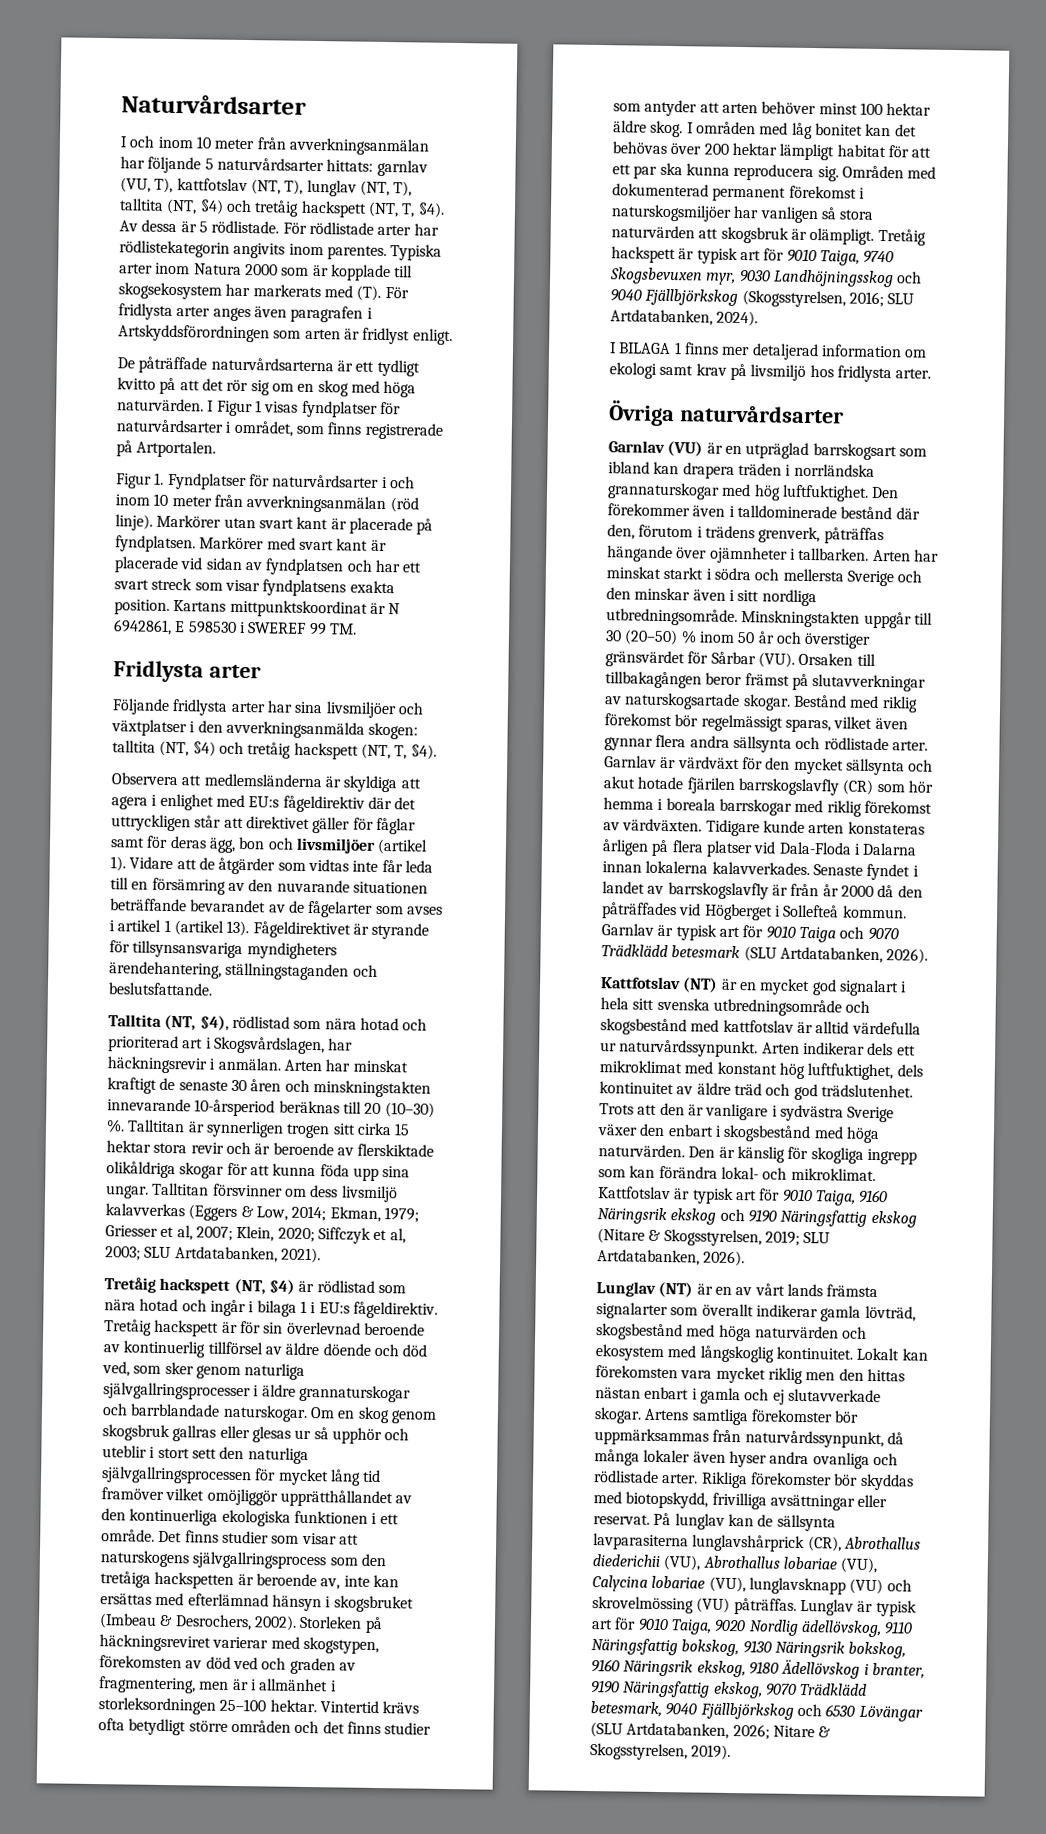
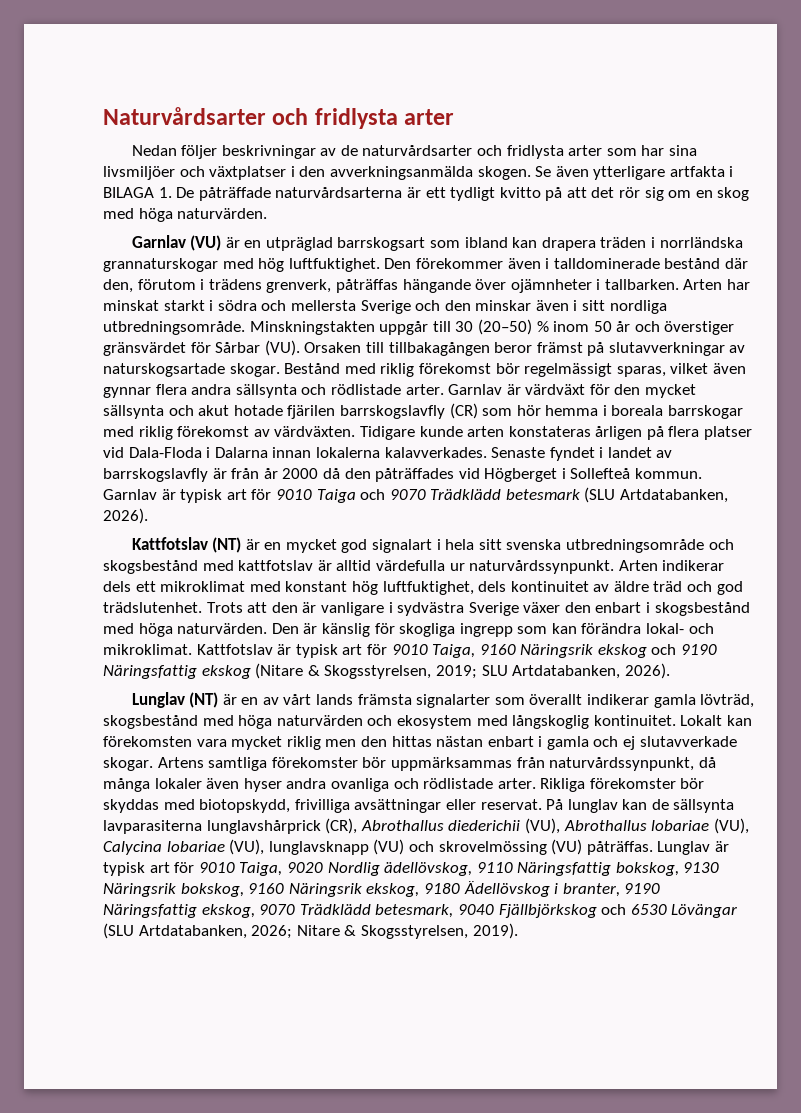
[120,135,429,156] [120,156,428,177] [120,177,413,197] [119,198,445,218] [119,219,439,236] [119,240,443,261] [119,262,414,282] [118,282,409,301] [118,303,373,323] [118,324,453,345] // I och inom 10 meter från avverkningsanmälan har följande 5 naturvårdsarter hittats: garnlav (VU, T), kattfotslav (NT, T), lunglav (NT, T), talltita (NT, §4) och tretåig hackspett (NT, T, §4). Av dessa är 5 rödlistade. För rödlistade arter har rödlistekategorin angivits inom parentes. Typiska arter inom Natura 2000 som är kopplade till skogsekosystem har markerats med (T). För fridlysta arter anges även paragrafen i Artskyddsförordningen som arten är fridlyst enligt. // -> [272,108,455,129] [131,145,697,159] [103,166,734,180] [103,187,172,198] och fridlysta arter // Nedan följer beskrivningar av de naturvårdsarter och fridlysta arter som har sina livsmiljöer och växtplatser i den avverkningsanmälda skogen. Se även ytterligare artfakta i BILAGA 1.
[207,400,401,418] [116,419,443,440] [116,440,217,458] [116,472,415,491] [115,493,419,514] [115,514,434,535] [115,535,387,553] [114,556,423,576] [114,577,395,597] [114,599,401,618] [113,619,357,636] [113,660,261,683] [112,698,424,719] [111,719,419,740] [112,740,437,760] [111,772,421,793] [111,793,417,813] [111,814,416,835] [110,835,429,855] [110,856,433,875] [110,877,428,895] [110,898,443,918] [109,919,430,940] [109,940,337,960] [109,961,378,981] [108,982,213,996] [108,1014,428,1031] [108,1035,354,1055] [107,1056,408,1074] [107,1077,431,1098] [107,1098,435,1118] [106,1119,411,1139] [106,1140,435,1157] [106,1161,411,1181] [105,1182,398,1203] [105,1203,419,1223] [105,1225,406,1244] [105,1246,321,1264] [104,1277,406,1295] [104,1298,438,1319] [104,1319,425,1337] [103,1340,428,1358] [102,1361,306,1380] [103,1382,411,1403] [102,1403,437,1424] [102,1424,410,1445] [102,1445,309,1465] [101,1466,382,1486] [101,1487,413,1508] [101,1508,399,1527] [101,1529,359,1545] [100,1550,386,1570] [100,1571,399,1590] [100,1592,414,1613] [99,1613,383,1634] [99,1634,379,1655] [99,1655,356,1675] [99,1676,337,1694] [98,1697,420,1715] [98,1718,432,1736] [613,99,932,117] [613,120,917,140] [612,141,932,161] [612,162,937,182] [612,183,865,202] [611,204,875,224] [611,225,926,246] [611,246,895,266] [609,267,923,288] [610,288,915,308] [610,309,759,327] [609,342,928,361] [609,362,932,383] [608,400,844,427] I Figur 1 visas fyndplatser för naturvårdsarter i området, som finns registrerade på Artportalen. // Figur 1. Fyndplatser för naturvårdsarter i och inom 10 meter från avverkningsanmälan (röd linje). Markörer utan svart kant är placerade på fyndplatsen. Markörer med svart kant är placerade vid sidan av fyndplatsen och har ett svart streck som visar fyndplatsens exakta position. Kartans mittpunktskoordinat är N 6942861, E 598530 i SWEREF 99 TM. // Fridlysta arter // Följande fridlysta arter har sina livsmiljöer och växtplatser i den avverkningsanmälda skogen: talltita (NT, §4) och tretåig hackspett (NT, T, §4). // Observera att medlemsländerna är skyldiga att agera i enlighet med EU:s fågeldirektiv där det uttryckligen står att direktivet gäller för fåglar samt för deras ägg, bon och livsmiljöer (artikel 1). Vidare att de åtgärder som vidtas inte får leda till en försämring av den nuvarande situationen beträffande bevarandet av de fågelarter som avses i artikel 1 (artikel 13). Fågeldirektivet är styrande för tillsynsansvariga myndigheters ärendehantering, ställningstaganden och beslutsfattande. // Talltita (NT, §4), rödlistad som nära hotad och prioriterad art i Skogsvårdslagen, har häckningsrevir i anmälan. Arten har minskat kraftigt de senaste 30 åren och minskningstakten innevarande 10-årsperiod beräknas till 20 (10–30) %. Talltitan är synnerligen trogen sitt cirka 15 hektar stora revir och är beroende av flerskiktade olikåldriga skogar för att kunna föda upp sina ungar. Talltitan försvinner om dess livsmiljö kalavverkas (Eggers & Low, 2014; Ekman, 1979; Griesser et al, 2007; Klein, 2020; Siffczyk et al, 2003; SLU Artdatabanken, 2021). // Tretåig hackspett (NT, §4) är rödlistad som nära hotad och ingår i bilaga 1 i EU:s fågeldirektiv. Tretåig hackspett är för sin överlevnad beroende av kontinuerlig tillförsel av äldre döende och död ved, som sker genom naturliga självgallringsprocesser i äldre grannaturskogar och barrblandade naturskogar. Om en skog genom skogsbruk gallras eller glesas ur så upphör och uteblir i stort sett den naturliga självgallringsprocessen för mycket lång tid framöver vilket omöjliggör upprätthållandet av den kontinuerliga ekologiska funktionen i ett område. Det finns studier som visar att naturskogens självgallringsprocess som den tretåiga hackspetten är beroende av, inte kan ersättas med efterlämnad hänsyn i skogsbruket (Imbeau & Desrochers, 2002). Storleken på häckningsreviret varierar med skogstypen, förekomsten av död ved och graden av fragmentering, men är i allmänhet i storleksordningen 25–100 hektar. Vintertid krävs ofta betydligt större områden och det finns studier som antyder att arten behöver minst 100 hektar äldre skog. I områden med låg bonitet kan det behövas över 200 hektar lämpligt habitat för att ett par ska kunna reproducera sig. Områden med dokumenterad permanent förekomst i naturskogsmiljöer har vanligen så stora naturvärden att skogsbruk är olämpligt. Tretåig hackspett är typisk art för 9010 Taiga, 9740 Skogsbevuxen myr, 9030 Landhöjningsskog och 9040 Fjällbjörkskog (Skogsstyrelsen, 2016; SLU Artdatabanken, 2024). // I BILAGA 1 finns mer detaljerad information om ekologi samt krav på livsmiljö hos fridlysta arter. // Övriga naturvårdsarter -> (268, 213) none

